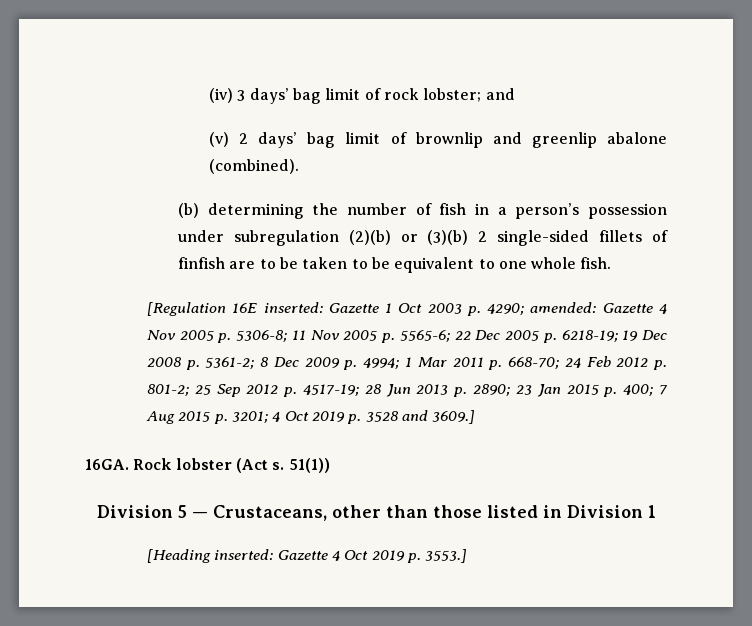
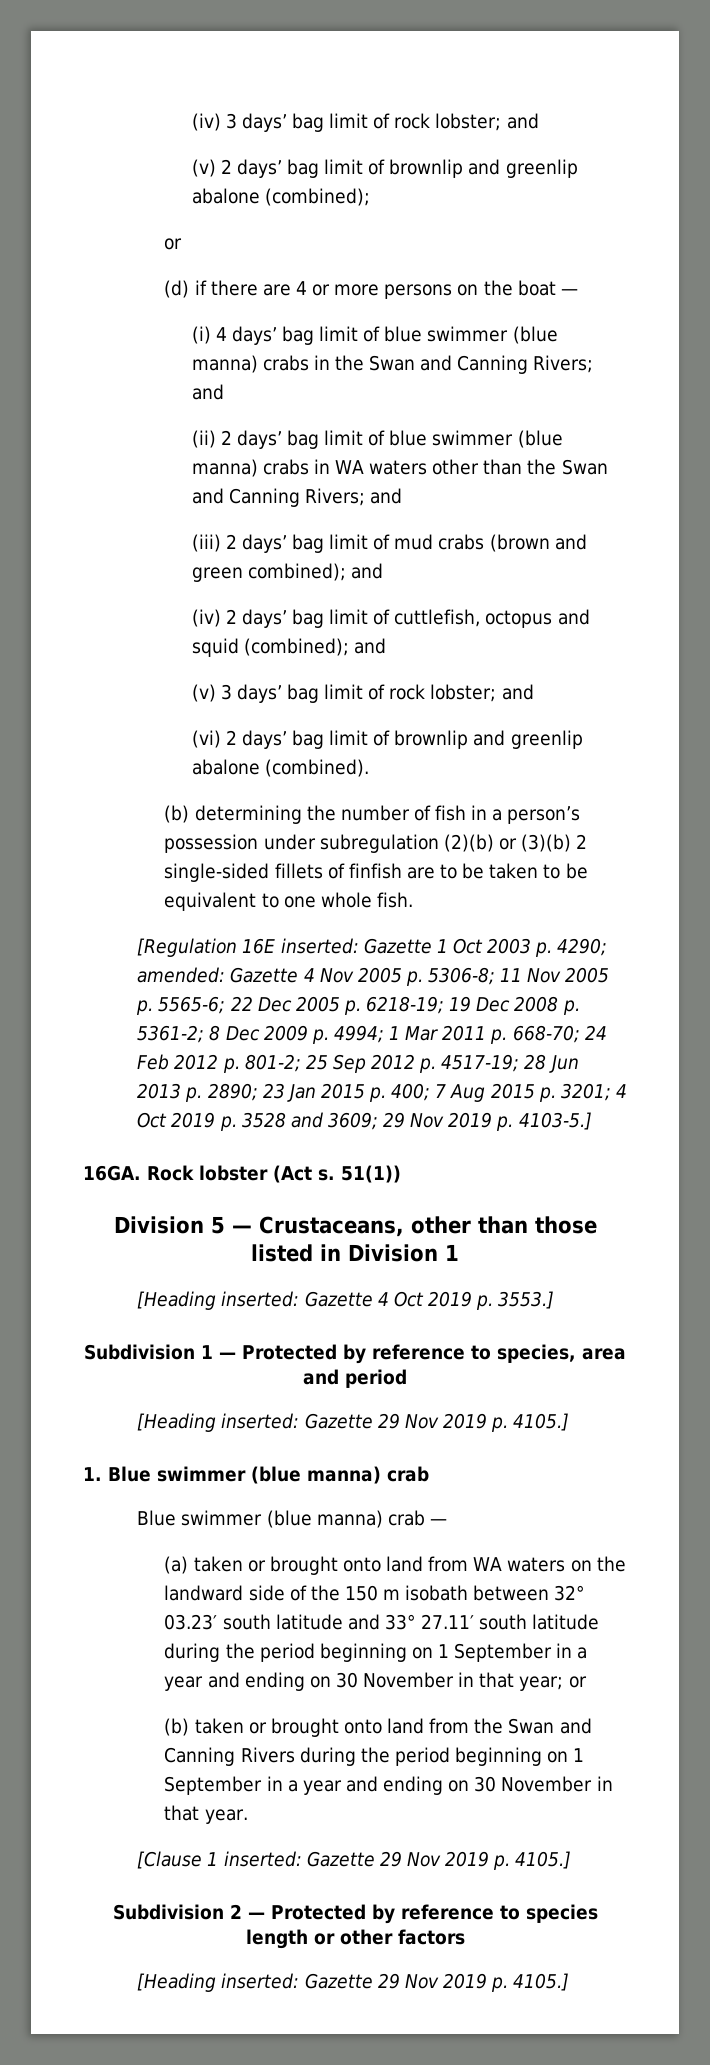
(667, 138) none -> [264,188,370,206] [164,238,183,250] [164,280,578,299] [191,326,558,345] [191,355,594,374] [191,384,224,400] [191,430,563,449] [191,459,608,477] [191,488,402,507] [191,534,587,553] [191,563,383,582] [191,609,590,628] [191,638,386,657] [191,684,534,703] [191,730,583,749] [191,759,260,775] (combined); // or // (d) if there are 4 or more persons on the boat — // (i) 4 days’ bag limit of blue swimmer (blue manna) crabs in the Swan and Canning Rivers; and // (ii) 2 days’ bag limit of blue swimmer (blue manna) crabs in WA waters other than the Swan and Canning Rivers; and // (iii) 2 days’ bag limit of mud crabs (brown and green combined); and // (iv) 2 days’ bag limit of cuttlefish, octopus and squid (combined); and // (v) 3 days’ bag limit of rock lobster; and // (vi) 2 days’ bag limit of brownlip and greenlip abalone
[432,410,476,424] 3609.] -> [327,1112,592,1131] 3609; 29 Nov 2019 p. 4103-5.]
(468, 556) none -> [84,1344,626,1364] [303,1369,407,1388] [137,1413,570,1432] [83,1466,429,1484] [137,1510,447,1528] [164,1556,626,1575] [164,1585,586,1601] [164,1614,600,1630] [164,1643,588,1662] [164,1672,587,1691] [164,1718,592,1737] [164,1747,585,1766] [164,1776,613,1795] [164,1805,248,1824] [137,1851,572,1870] [112,1904,598,1924] [245,1929,465,1949] [137,1973,570,1992] // Subdivision 1 — Protected by reference to species, area and period // [Heading inserted: Gazette 29 Nov 2019 p. 4105.] // 1. Blue swimmer (blue manna) crab // Blue swimmer (blue manna) crab — // (a) taken or brought onto land from WA waters on the landward side of the 150 m isobath between 32° 03.23′ south latitude and 33° 27.11′ south latitude during the period beginning on 1 September in a year and ending on 30 November in that year; or // (b) taken or brought onto land from the Swan and Canning Rivers during the period beginning on 1 September in a year and ending on 30 November in that year. // [Clause 1 inserted: Gazette 29 Nov 2019 p. 4105.] // Subdivision 2 — Protected by reference to species length or other factors // [Heading inserted: Gazette 29 Nov 2019 p. 4105.]

